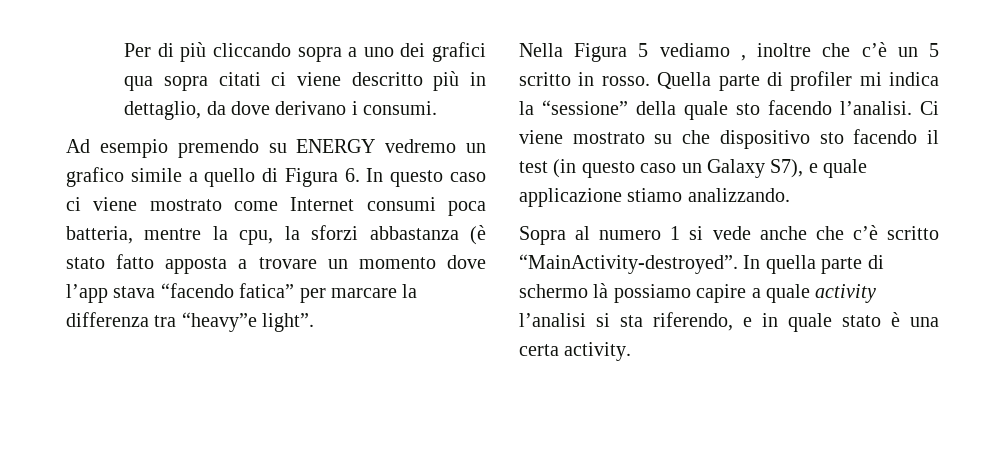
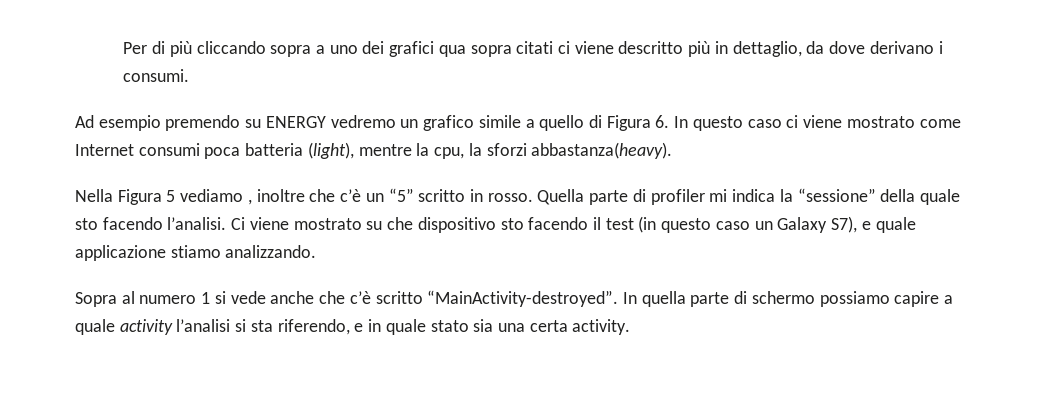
[66,226,133,244] batteria, -> [245,142,354,159] batteria (light),
[369,225,486,245] [66,254,487,274] [66,283,418,303] [66,312,315,332] abbastanza (è stato fatto apposta a trovare un momento dove l’app stava “facendo fatica” per marcare la differenza tra “heavy”e light”. -> [531,142,673,159] abbastanza(heavy).
[929,43,939,57] 5 -> [388,188,414,202] “5”
[593,283,609,298] là -> (815, 297) none
[891,312,900,327] è -> [473,319,494,332] sia

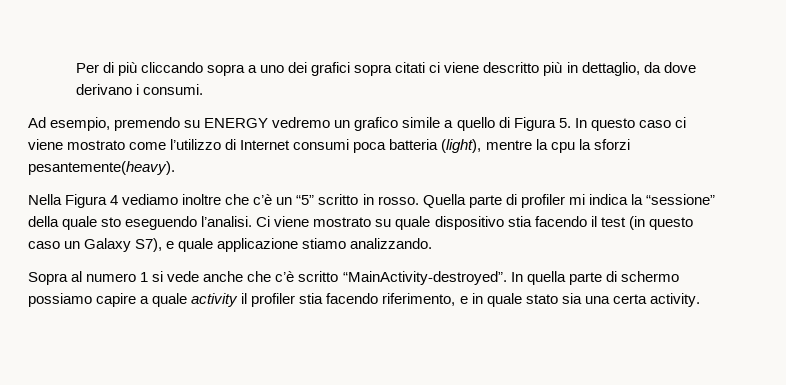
[438,45,466,57] qua -> (351, 69) none
[98,115,161,131] esempio -> [50,117,111,131] esempio,
[655,115,670,128] 6. -> [558,118,571,128] 5.
(961, 123) none -> [170,139,237,150] l’utilizzo di
[434,147,465,159] cpu, -> [550,142,575,153] cpu
[531,142,673,159] abbastanza(heavy). -> [28,161,175,175] pesantemente(heavy).
[166,189,252,205] 5 vediamo , -> [110,194,179,205] 4 vediamo
[102,217,163,230] facendo -> [125,216,198,230] eseguendo
[387,217,524,233] che dispositivo sto -> [395,216,532,230] quale dispositivo stia
[176,319,350,335] l’analisi si sta riferendo, -> [241,293,456,307] il profiler stia facendo riferimento,

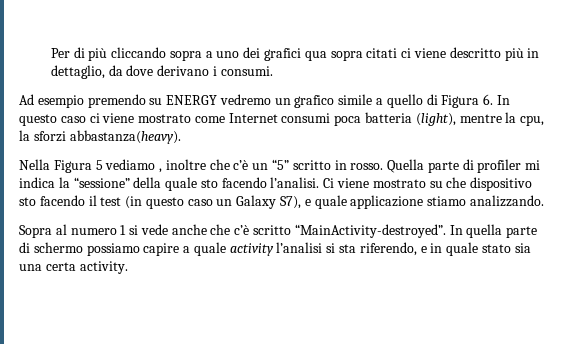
(351, 69) none -> [304,51,327,61] qua
[50,117,111,131] esempio, -> [37,95,84,108] esempio
[558,118,571,128] 5. -> [483,94,494,105] 6.
[170,139,237,150] l’utilizzo di -> (225, 119) none
[550,142,575,153] cpu -> [520,115,545,126] cpu,
[28,161,175,175] pesantemente(heavy). -> [69,130,181,144] abbastanza(heavy).
[110,194,179,205] 4 vediamo -> [95,159,163,173] 5 vediamo ,
[125,216,198,230] eseguendo -> [221,177,267,188] facendo
[395,216,532,230] quale dispositivo stia -> [446,177,533,191] [19,197,36,206] che dispositivo sto
[241,293,456,307] il profiler stia facendo riferimento, -> [276,242,417,256] l’analisi si sta riferendo,

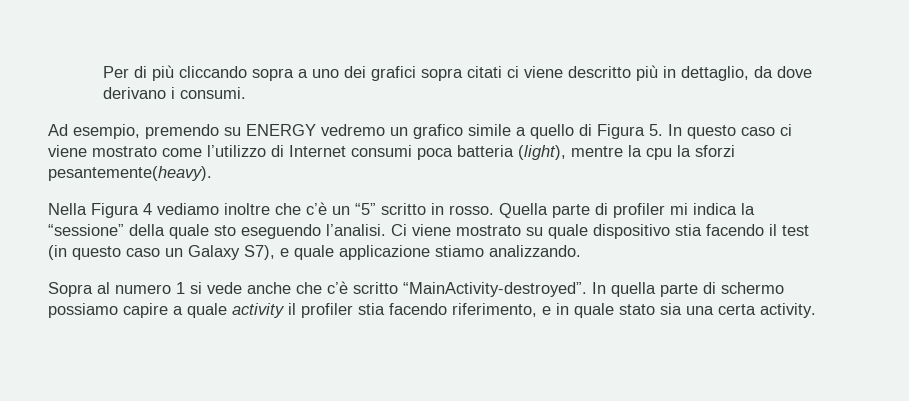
[304,51,327,61] qua -> (416, 73) none
[37,95,84,108] esempio -> [73,124,140,139] esempio,
[483,94,494,105] 6. -> [649,124,663,136] 5.
(225, 119) none -> [207,145,284,157] l’utilizzo di
[520,115,545,126] cpu, -> [646,148,672,160] cpu
[69,130,181,144] abbastanza(heavy). -> [48,166,212,181] pesantemente(heavy).
[95,159,163,173] 5 vediamo , -> [143,203,219,215] 4 vediamo
[221,177,267,188] facendo -> [241,224,321,239] eseguendo
[446,177,533,191] [19,197,36,206] che dispositivo sto -> [548,224,702,239] quale dispositivo stia
[276,242,417,256] l’analisi si sta riferendo, -> [288,303,537,318] il profiler stia facendo riferimento,

